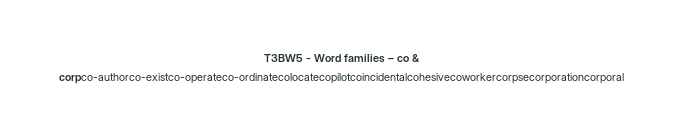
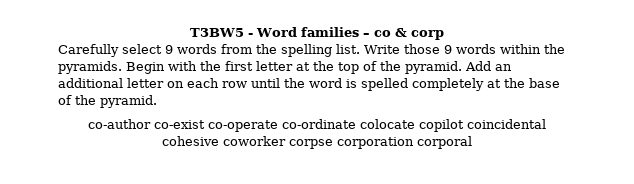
[59,73,624,84] corpco-authorco-existco-operateco-ordinatecolocatecopilotcoincidentalcohesivecoworkercorpsecorporationcorporal -> [410,30,444,40] [58,44,565,57] [58,61,512,74] [58,78,560,91] [58,95,157,108] [88,119,546,132] [162,136,472,149] corp // Carefully select 9 words from the spelling list. Write those 9 words within the pyramids. Begin with the first letter at the top of the pyramid. Add an additional letter on each row until the word is spelled completely at the base of the pyramid. // co-author co-exist co-operate co-ordinate colocate copilot coincidental cohesive coworker corpse corporation corporal

